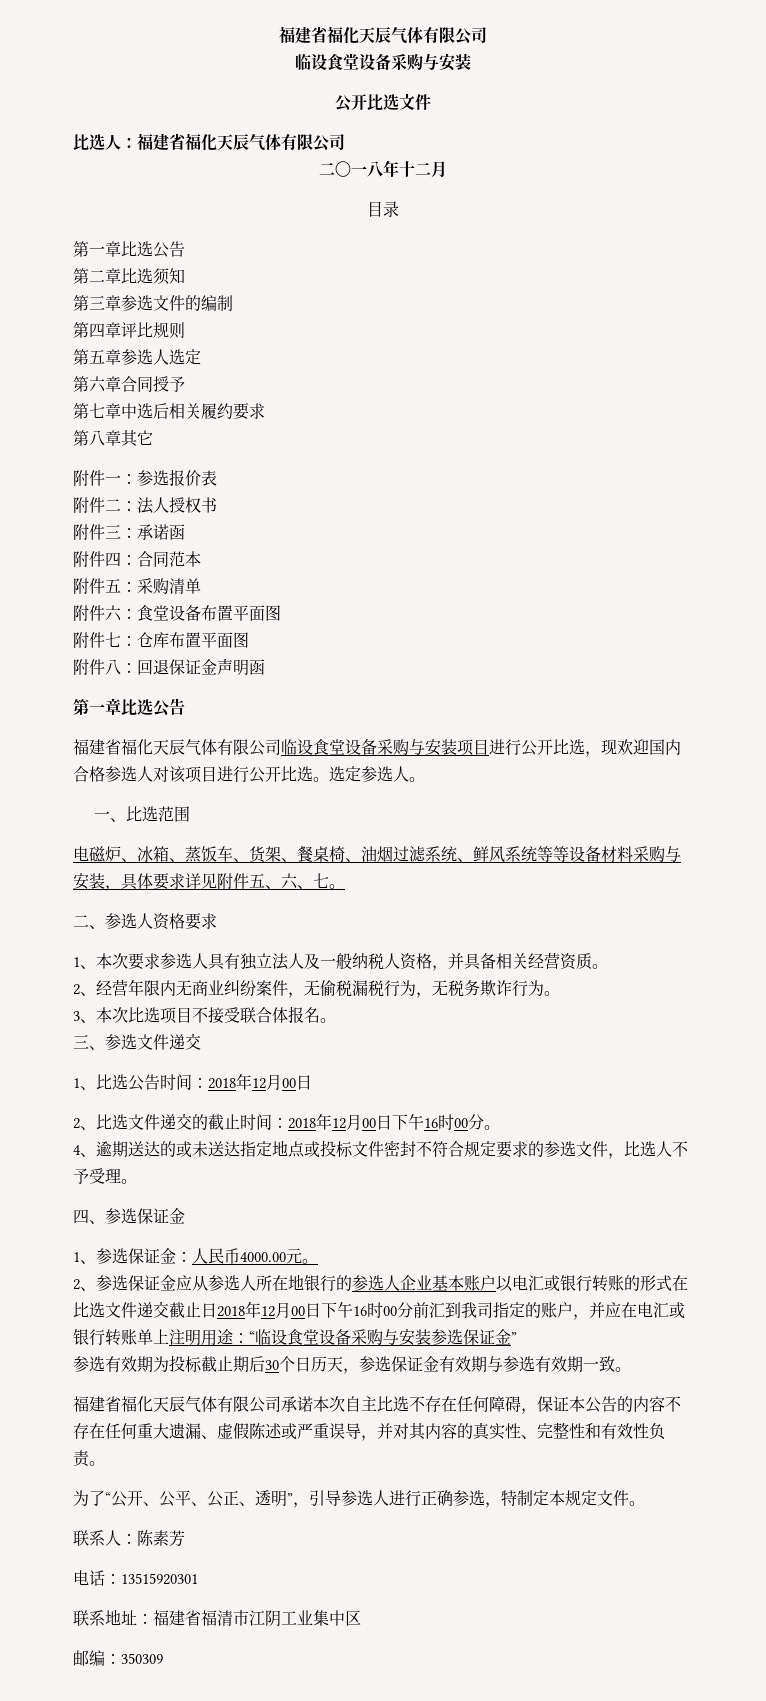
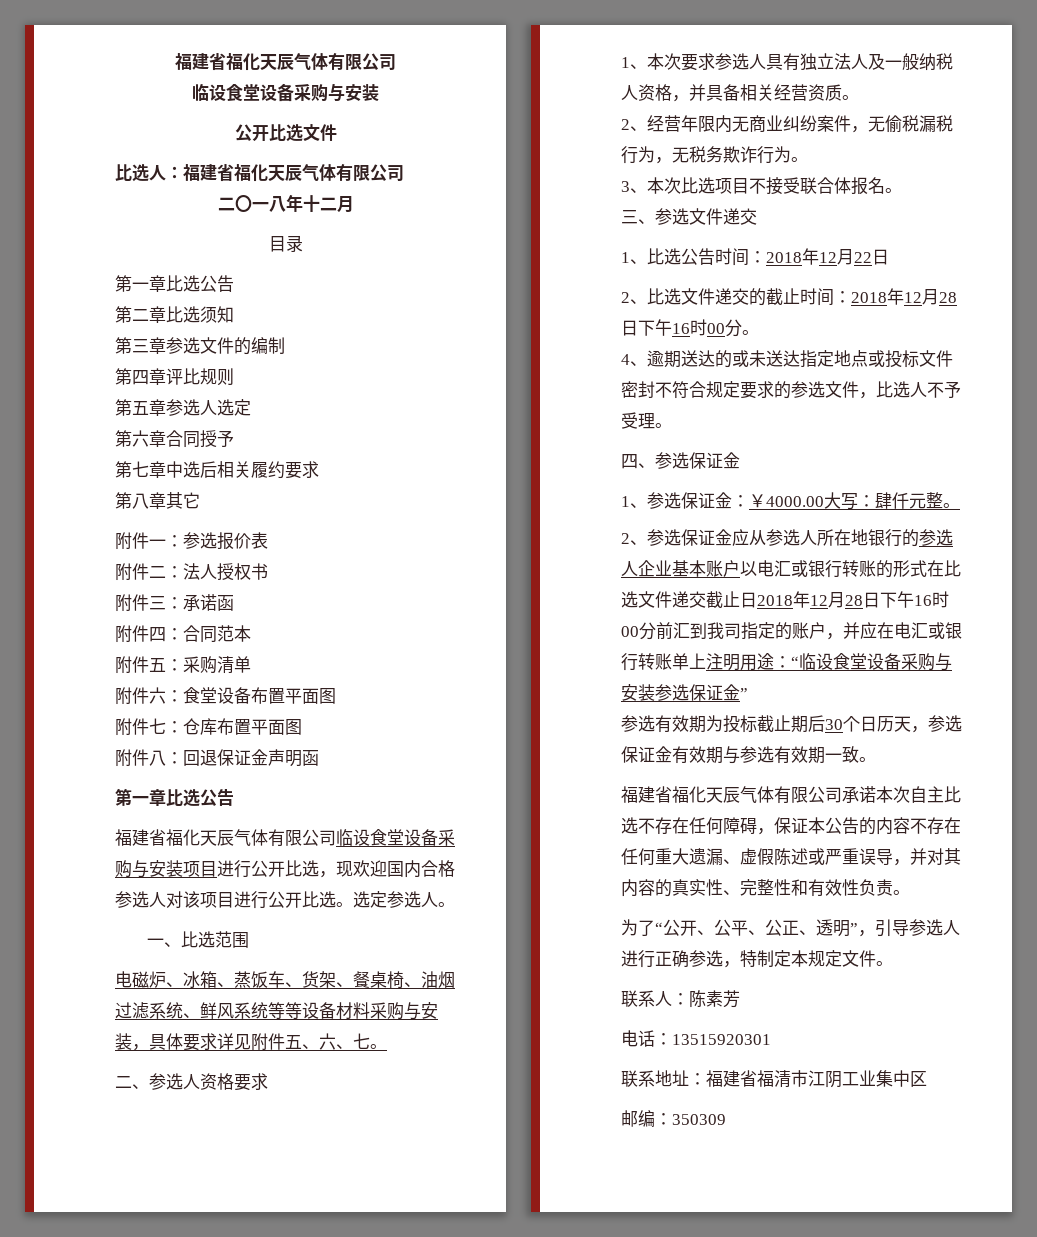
[282,1078,296,1088] 00 -> [854,252,872,263] 22
[362,1118,376,1128] 00 -> [939,292,957,303] 28
[192,1248,302,1264] 人民币4000.00元 -> [749,492,943,510] ￥4000.00大写：肆仟元整
[291,1306,305,1316] 00 -> [845,595,863,606] 28

